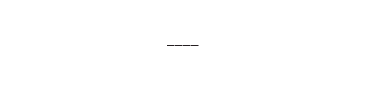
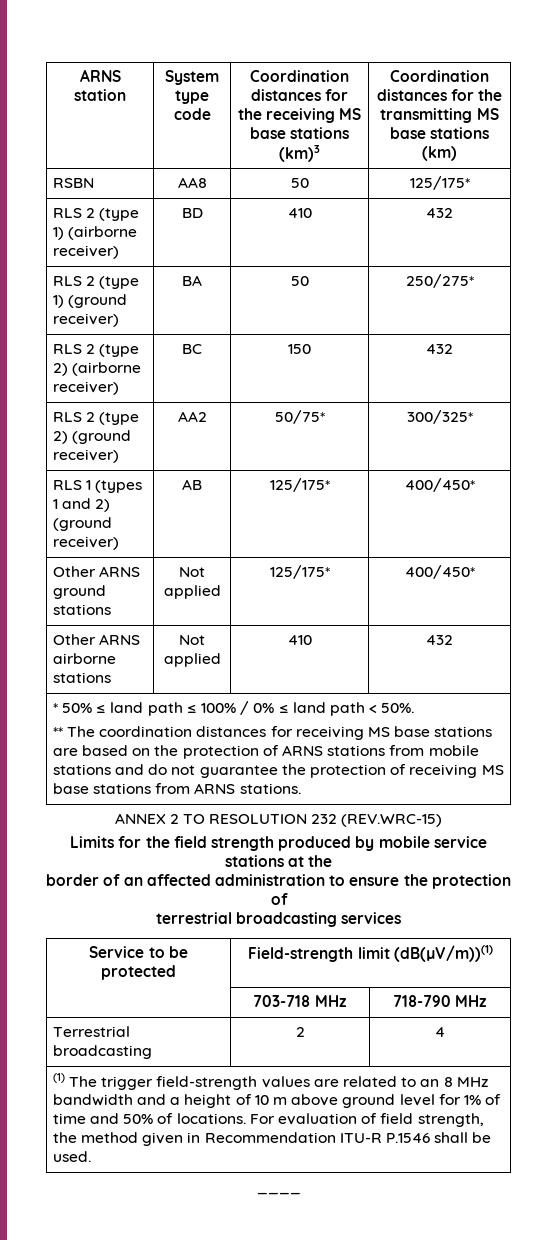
(166, 45) none -> [79,69,121,82] [74,89,126,101] [165,70,219,85] [175,90,209,104] [173,108,211,120] [250,70,349,82] [250,89,349,101] [237,108,362,123] [249,127,350,139] [279,145,320,162] [390,70,489,82] [376,89,503,101] [380,108,499,123] [389,127,490,139] [422,146,457,161] [52,178,94,188] [177,177,207,188] [290,178,309,188] [409,176,470,190] [52,208,140,221] [52,226,138,240] [52,245,119,259] [181,208,203,218] [287,208,312,218] [426,208,453,218] [52,276,140,289] [52,294,128,308] [52,313,119,327] [182,275,202,286] [290,276,309,286] [405,274,474,288] [52,344,140,357] [52,362,142,376] [52,381,119,395] [182,344,202,354] [288,344,311,354] [426,344,453,354] [52,412,140,425] [52,430,132,444] [52,449,119,463] [177,411,207,422] [274,410,325,424] [406,410,473,424] [52,480,143,493] [52,498,111,512] [52,517,112,531] [52,536,119,550] [182,479,202,490] [269,478,330,492] [404,478,475,492] [52,566,141,577] [52,585,106,599] [52,604,111,615] [179,567,205,577] [163,585,221,599] [269,565,330,579] [404,565,475,579] [52,634,141,645] [52,653,116,664] [52,672,111,683] [179,635,205,645] [163,653,221,667] [287,635,312,645] [426,635,453,645] [52,701,415,716] [52,726,493,740] [52,745,479,759] [52,764,504,778] [52,783,301,794] [114,813,443,827] [70,836,487,851] [224,855,333,867] [46,874,511,889] [270,893,288,905] [155,912,402,927] [89,946,188,958] [101,965,176,980] [248,945,493,962] [253,995,347,1007] [392,995,488,1007] [52,1026,130,1037] [52,1045,152,1059] [295,1027,305,1037] [435,1027,445,1037] [52,1073,488,1090] [52,1094,502,1108] [52,1113,484,1127] [52,1132,492,1146] [52,1151,91,1162] ARNS station | System type code | Coordination distances for the receiving MS base stations (km)3 | Coordination distances for the transmitting MS base stations (km) // RSBN | AA8 | 50 | 125/175* // RLS 2 (type 1) (airborne receiver) | BD | 410 | 432 // RLS 2 (type 1) (ground receiver) | BA | 50 | 250/275* // RLS 2 (type 2) (airborne receiver) | BC | 150 | 432 // RLS 2 (type 2) (ground receiver) | AA2 | 50/75* | 300/325* // RLS 1 (types 1 and 2) (ground receiver) | AB | 125/175* | 400/450* // Other ARNS ground stations | Not applied | 125/175* | 400/450* // Other ARNS airborne stations | Not applied | 410 | 432 // * 50% ≤ land path ≤ 100% / 0% ≤ land path < 50%. // ** The coordination distances for receiving MS base stations are based on the protection of ARNS stations from mobile stations and do not guarantee the protection of receiving MS base stations from ARNS stations. // ANNEX 2 TO RESOLUTION 232 (REV.WRC-15) // Limits for the field strength produced by mobile service stations at the // border of an affected administration to ensure the protection of // terrestrial broadcasting services // Service to be protected | Field-strength limit (dB(µV/m))(1) // | 703-718 MHz | 718-790 MHz // Terrestrial broadcasting | 2 | 4 // (1) The trigger field-strength values are related to an 8 MHz bandwidth and a height of 10 m above ground level for 1% of time and 50% of locations. For evaluation of field strength, the method given in Recommendation ITU-R P.1546 shall be used. //

